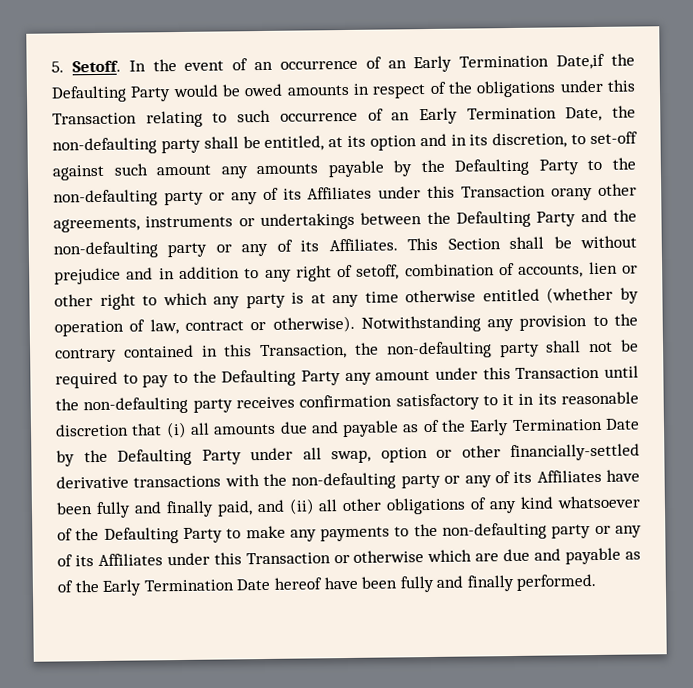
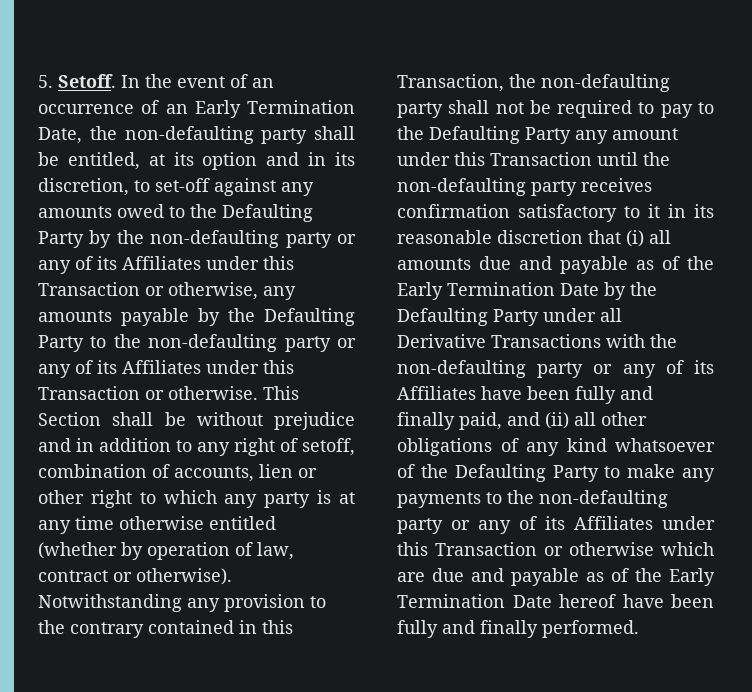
[556,53,635,70] [51,79,635,103] [52,107,557,128] Date,if the Defaulting Party would be owed amounts in respect of the obligations under this Transaction relating to such occurrence of an Early Termination -> (355, 107) none
[113,163,212,176] such amount -> [281,182,314,196] [38,204,313,222] [38,230,356,248] [38,256,294,274] [38,282,258,300] any amounts owed to the Defaulting Party by the non-defaulting party or any of its Affiliates under this Transaction or otherwise,
[551,183,638,201] [53,209,637,233] [53,238,398,259] orany other agreements, instruments or undertakings between the Defaulting Party and the non-defaulting party or any of its Affiliates. -> [145,386,258,400] or otherwise.
[331,443,640,464] [56,475,222,489] swap, option or other financially-settled derivative transactions -> [397,334,601,348] Derivative Transactions

